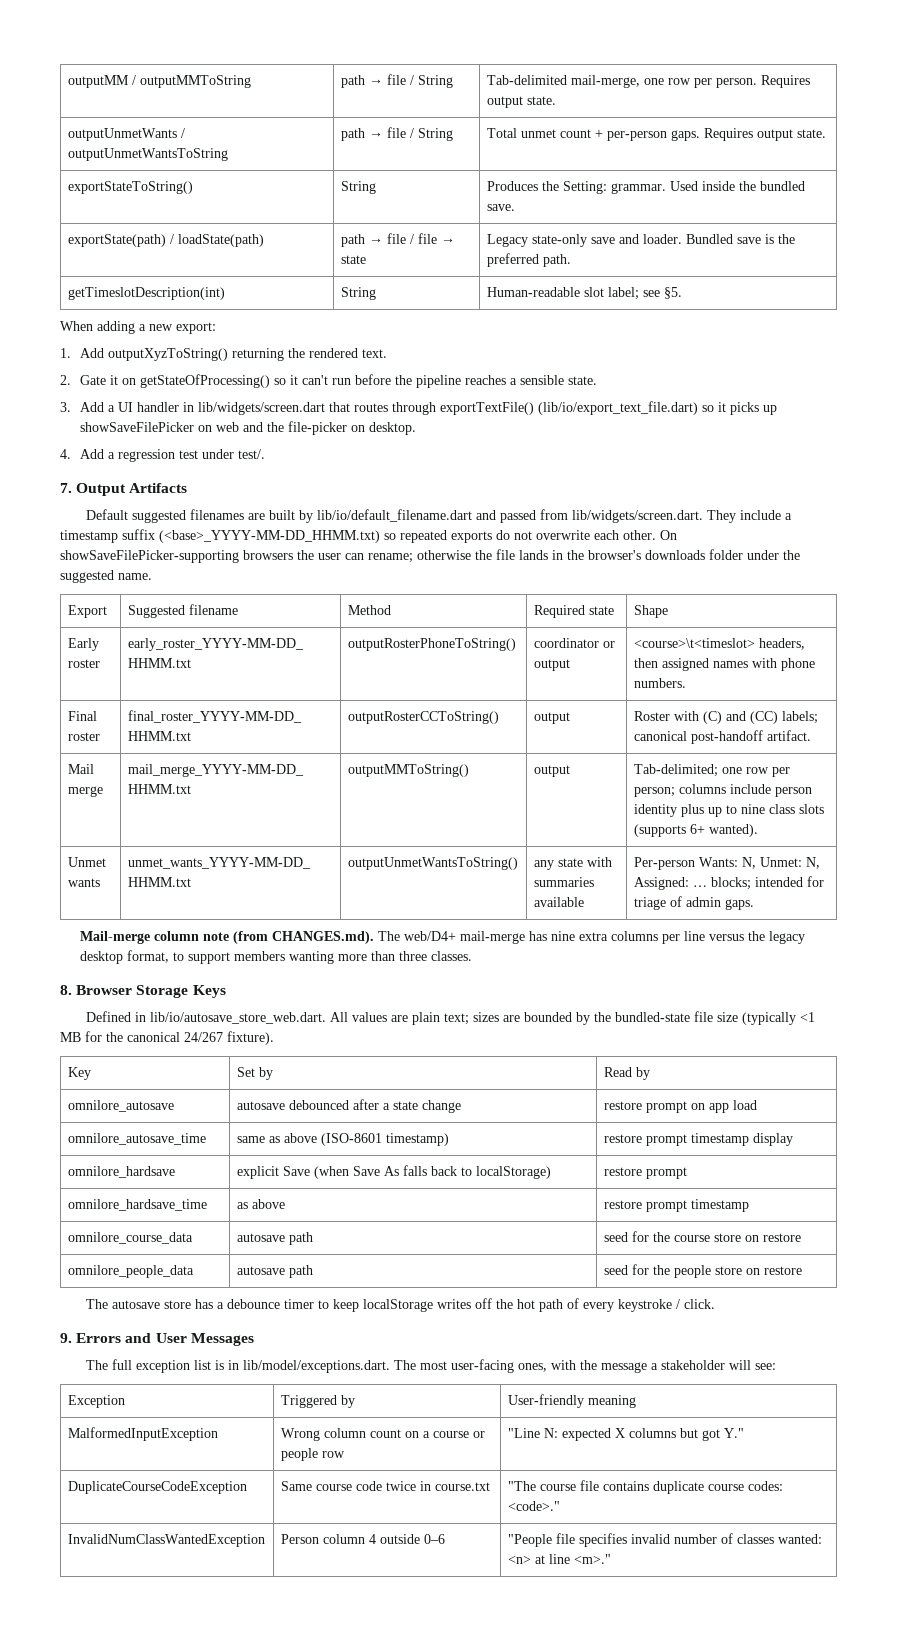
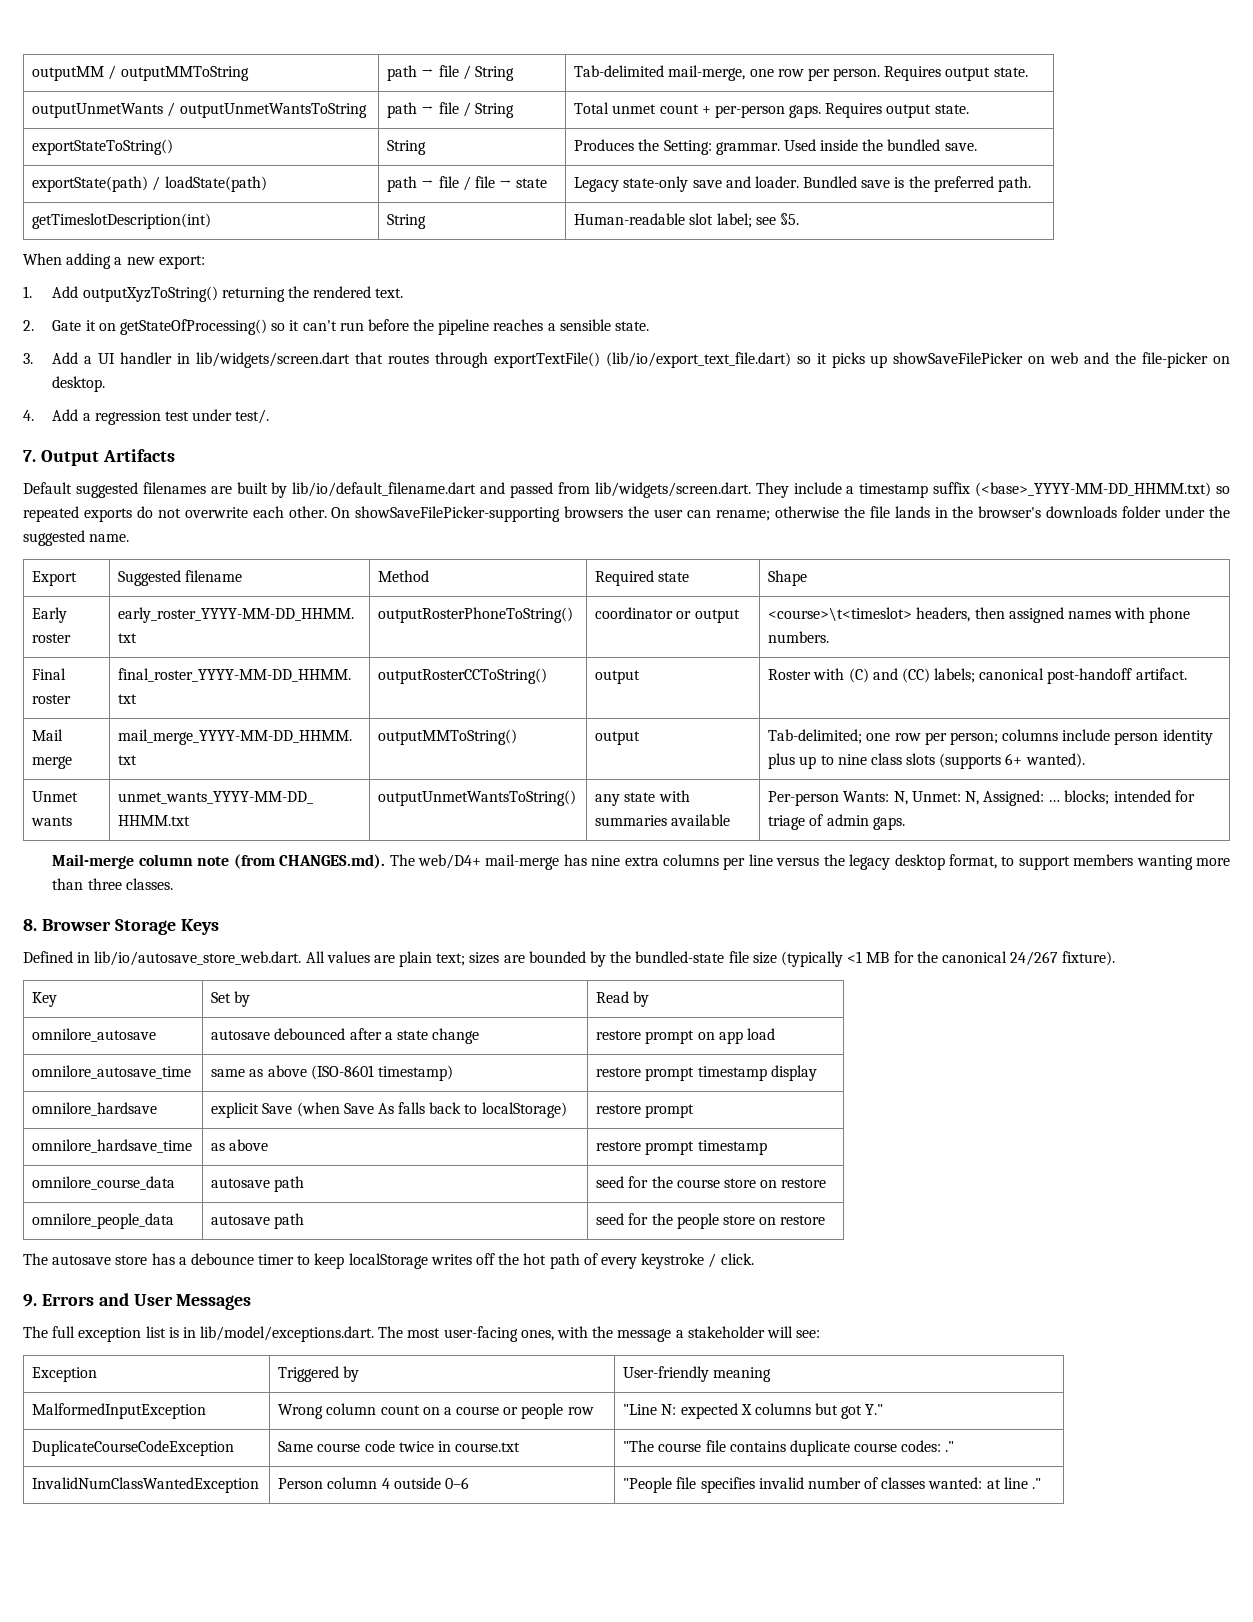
[507,1501,560,1511] <code>." -> [945,1441,955,1452] ."
[507,1555,531,1564] <n> -> (983, 1483) none
[573,1554,611,1564] <m>." -> [1032,1478,1042,1489] ."

